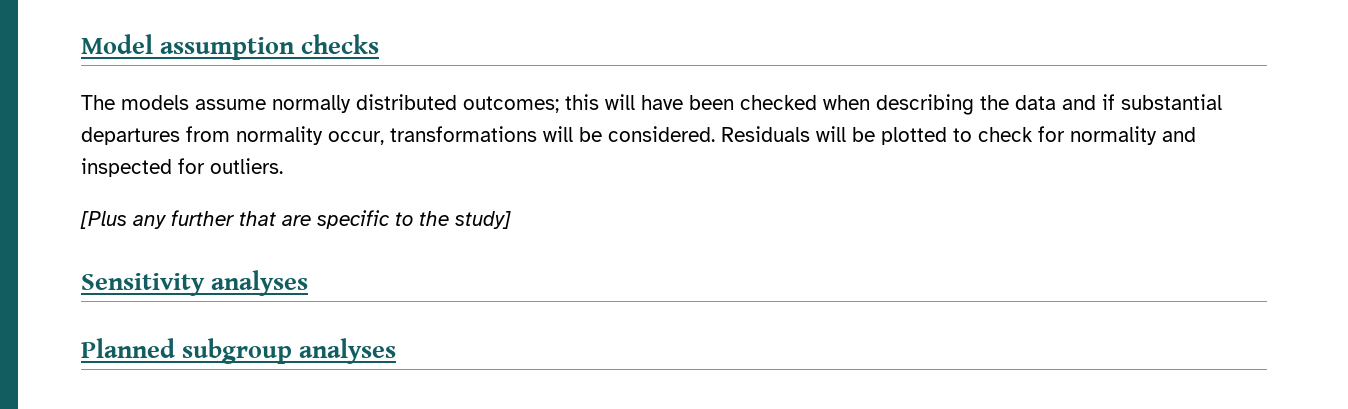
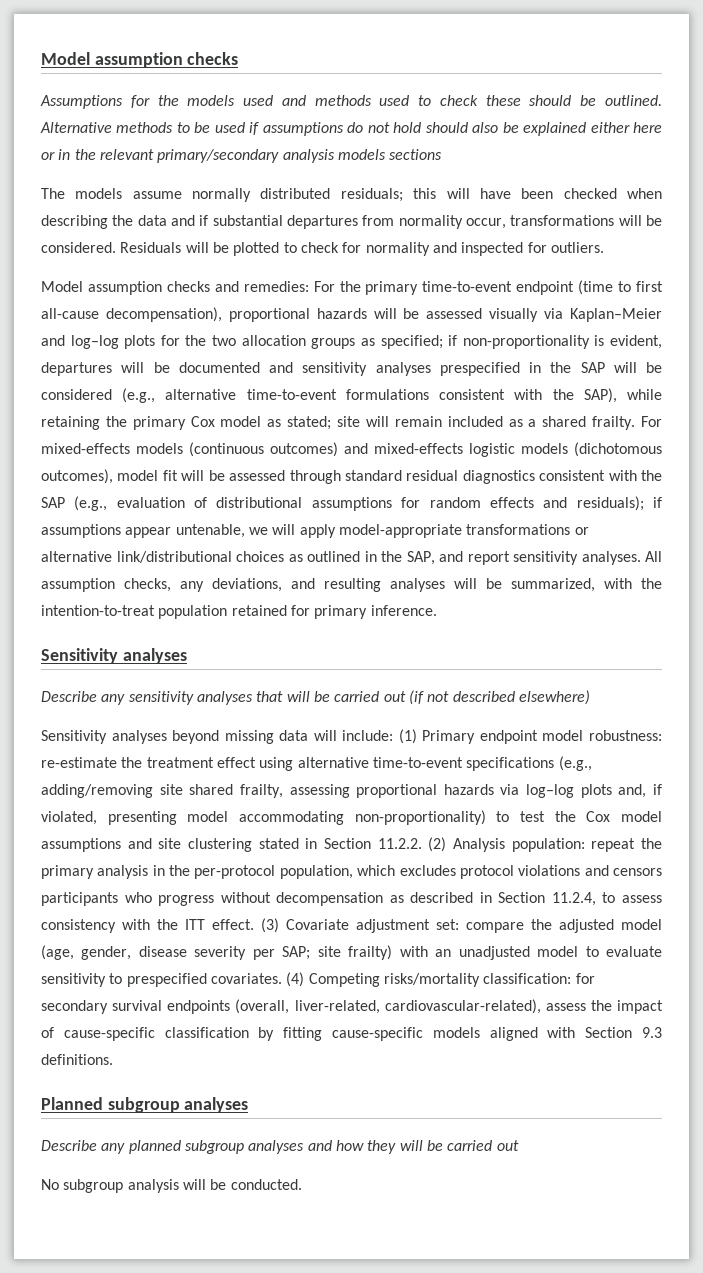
[81,34,380,60] Model assumption checks -> [41,52,239,68] [40,95,662,109] [40,122,663,136] [41,149,443,163] Model assumption checks // Assumptions for the models used and methods used to check these should be outlined. Alternative methods to be used if assumptions do not hold should also be explained either here or in the relevant primary/secondary analysis models sections
[463,96,559,113] outcomes; -> [340,188,403,202] residuals;
[80,210,511,229] [81,270,309,296] [81,338,397,364] [Plus any further that are specific to the study] // Sensitivity analyses // Planned subgroup analyses -> [41,280,663,295] [41,307,663,322] [41,335,663,349] [41,362,662,376] [41,388,662,403] [41,416,663,430] [41,442,662,457] [41,469,662,484] [41,496,663,511] [41,524,589,538] [41,551,662,565] [41,578,662,592] [41,605,437,619] [41,648,187,664] [41,690,590,705] [41,729,663,744] [41,756,592,771] [41,784,662,798] [41,810,662,825] [41,837,662,852] [41,865,663,879] [41,892,662,906] [41,918,662,933] [41,945,662,960] [41,972,595,987] [41,999,663,1014] [41,1027,662,1041] [41,1054,113,1065] [41,1097,249,1113] [41,1140,519,1154] [41,1179,302,1193] Model assumption checks and remedies: For the primary time-to-event endpoint (time to first all-cause decompensation), proportional hazards will be assessed visually via Kaplan–Meier and log–log plots for the two allocation groups as specified; if non-proportionality is evident, departures will be documented and sensitivity analyses prespecified in the SAP will be considered (e.g., alternative time-to-event formulations consistent with the SAP), while retaining the primary Cox model as stated; site will remain included as a shared frailty. For mixed-effects models (continuous outcomes) and mixed-effects logistic models (dichotomous outcomes), model fit will be assessed through standard residual diagnostics consistent with the SAP (e.g., evaluation of distributional assumptions for random effects and residuals); if assumptions appear untenable, we will apply model-appropriate transformations or alternative link/distributional choices as outlined in the SAP, and report sensitivity analyses. All assumption checks, any deviations, and resulting analyses will be summarized, with the intention-to-treat population retained for primary inference. // Sensitivity analyses // Describe any sensitivity analyses that will be carried out (if not described elsewhere) // Sensitivity analyses beyond missing data will include: (1) Primary endpoint model robustness: re-estimate the treatment effect using alternative time-to-event specifications (e.g., adding/removing site shared frailty, assessing proportional hazards via log–log plots and, if violated, presenting model accommodating non-proportionality) to test the Cox model assumptions and site clustering stated in Section 11.2.2. (2) Analysis population: repeat the primary analysis in the per-protocol population, which excludes protocol violations and censors participants who progress without decompensation as described in Section 11.2.4, to assess consistency with the ITT effect. (3) Covariate adjustment set: compare the adjusted model (age, gender, disease severity per SAP; site frailty) with an unadjusted model to evaluate sensitivity to prespecified covariates. (4) Competing risks/mortality classification: for secondary survival endpoints (overall, liver-related, cardiovascular-related), assess the impact of cause-specific classification by fitting cause-specific models aligned with Section 9.3 definitions. // Planned subgroup analyses // Describe any planned subgroup analyses and how they will be carried out // No subgroup analysis will be conducted.

